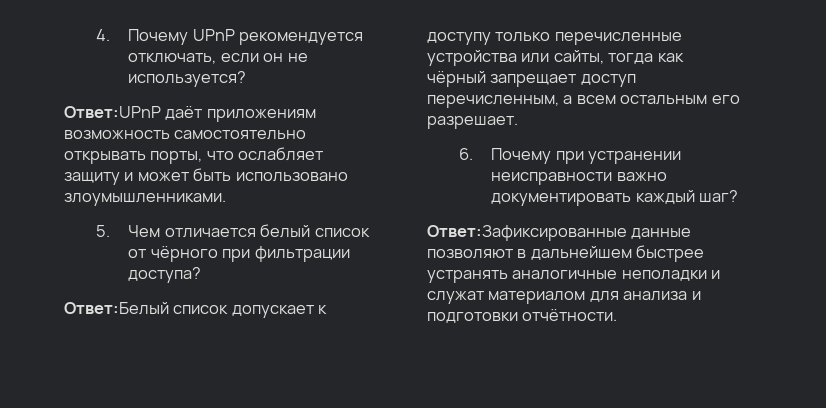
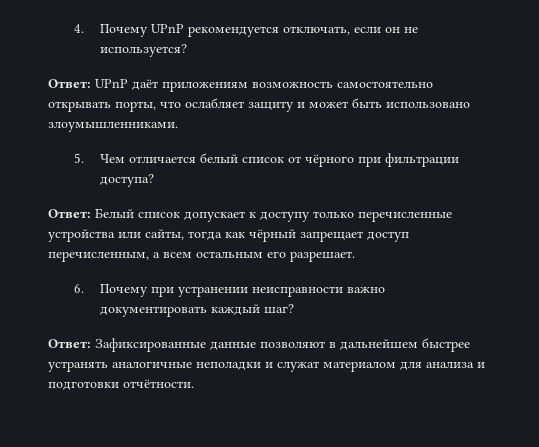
[64,106,161,118] Ответ:UPnP -> [48,79,128,88] Ответ: UPnP
[64,302,169,315] Ответ:Белый -> [48,208,134,218] Ответ: Белый
[427,225,627,241] Ответ:Зафиксированные -> [48,338,206,352] Ответ: Зафиксированные

